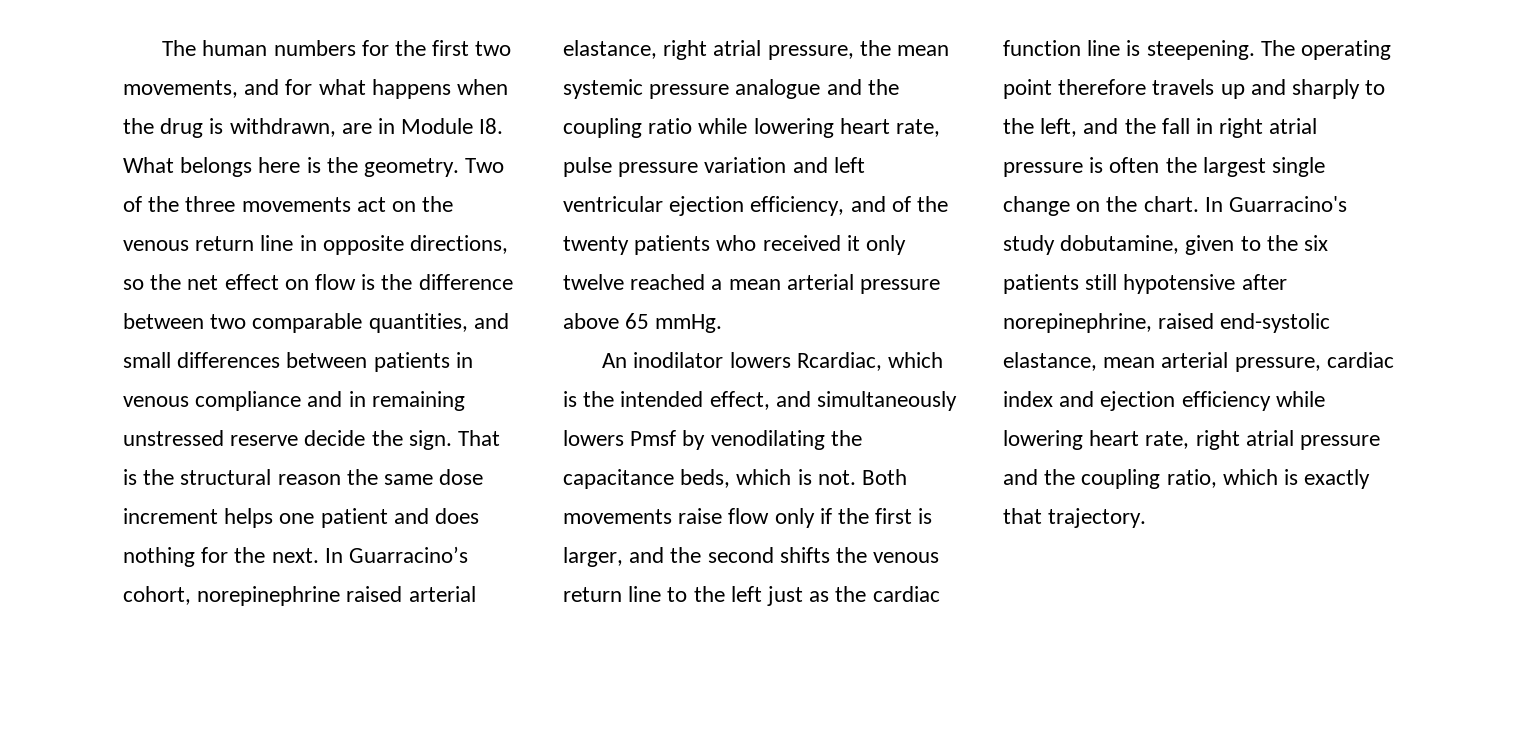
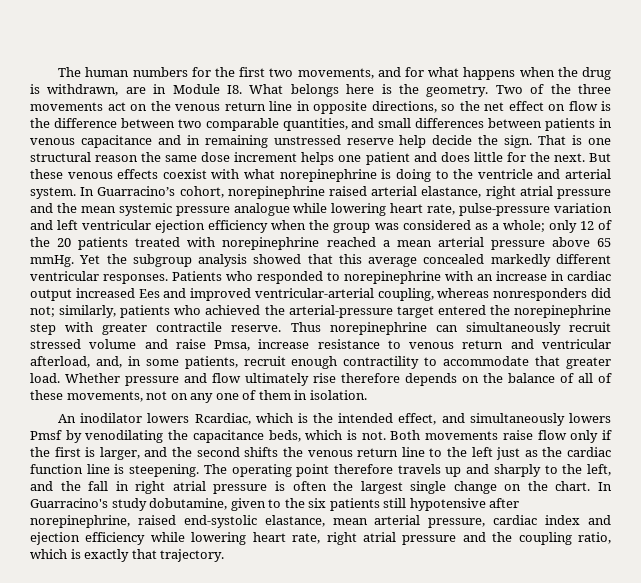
[195,391,302,411] compliance -> [80,135,152,148] capacitance
(299, 440) none -> [399,135,427,148] help
[143,469,175,485] the -> [587,138,611,145] one
[123,547,195,567] nothing -> [473,152,503,162] little
(319, 555) none -> [589,153,611,162] [30,169,612,182] [30,187,76,199] But these venous effects coexist with what norepinephrine is doing to the ventricle and arterial system.
[767,45,854,60] pressure, -> [557,189,611,199] [30,203,53,213] pressure and
[826,79,899,95] [563,118,941,138] [563,157,699,177] and the coupling ratio while lowering heart rate, pulse pressure -> [293,203,551,216] while lowering heart rate, pulse-pressure
[750,196,949,216] [563,235,907,255] [563,274,624,290] efficiency, and of the twenty patients who received it only twelve -> [208,220,613,233] [30,237,320,250] efficiency when the group was considered as a whole; only 12 of the 20 patients treated with norepinephrine
(723, 323) none -> [79,254,611,267] [30,271,611,284] [30,288,611,301] [30,305,611,318] [30,322,611,335] [30,339,611,351] [30,356,612,369] [30,373,612,386] [30,390,367,403] Yet the subgroup analysis showed that this average concealed markedly different ventricular responses. Patients who responded to norepinephrine with an increase in cardiac output increased Ees and improved ventricular-arterial coupling, whereas nonresponders did not; similarly, patients who achieved the arterial-pressure target entered the norepinephrine step with greater contractile reserve. Thus norepinephrine can simultaneously recruit stressed volume and raise Pmsa, increase resistance to venous return and ventricular afterload, and, in some patients, recruit enough contractility to accommodate that greater load. Whether pressure and flow ultimately rise therefore depends on the balance of all of these movements, not on any one of them in isolation.

